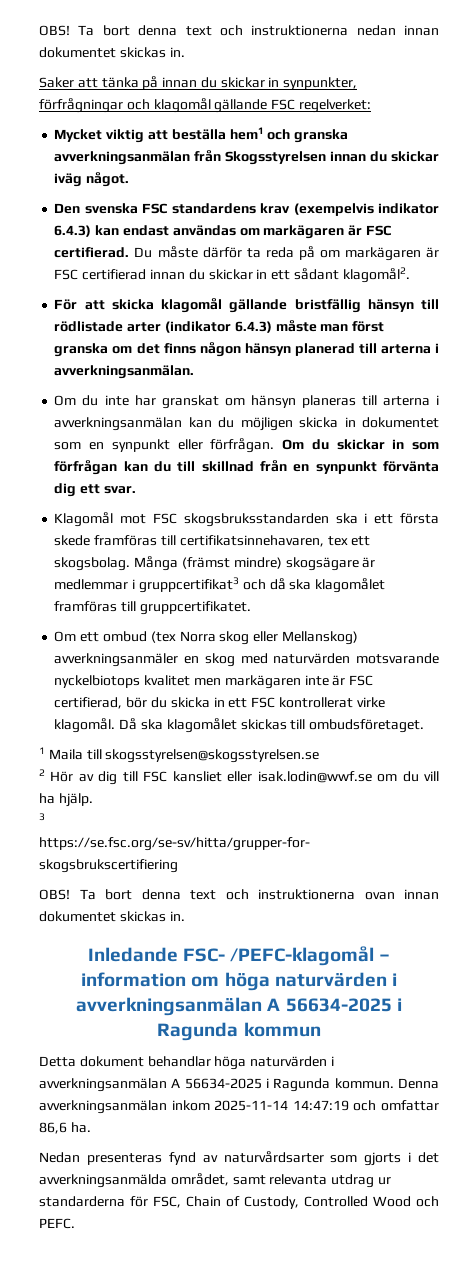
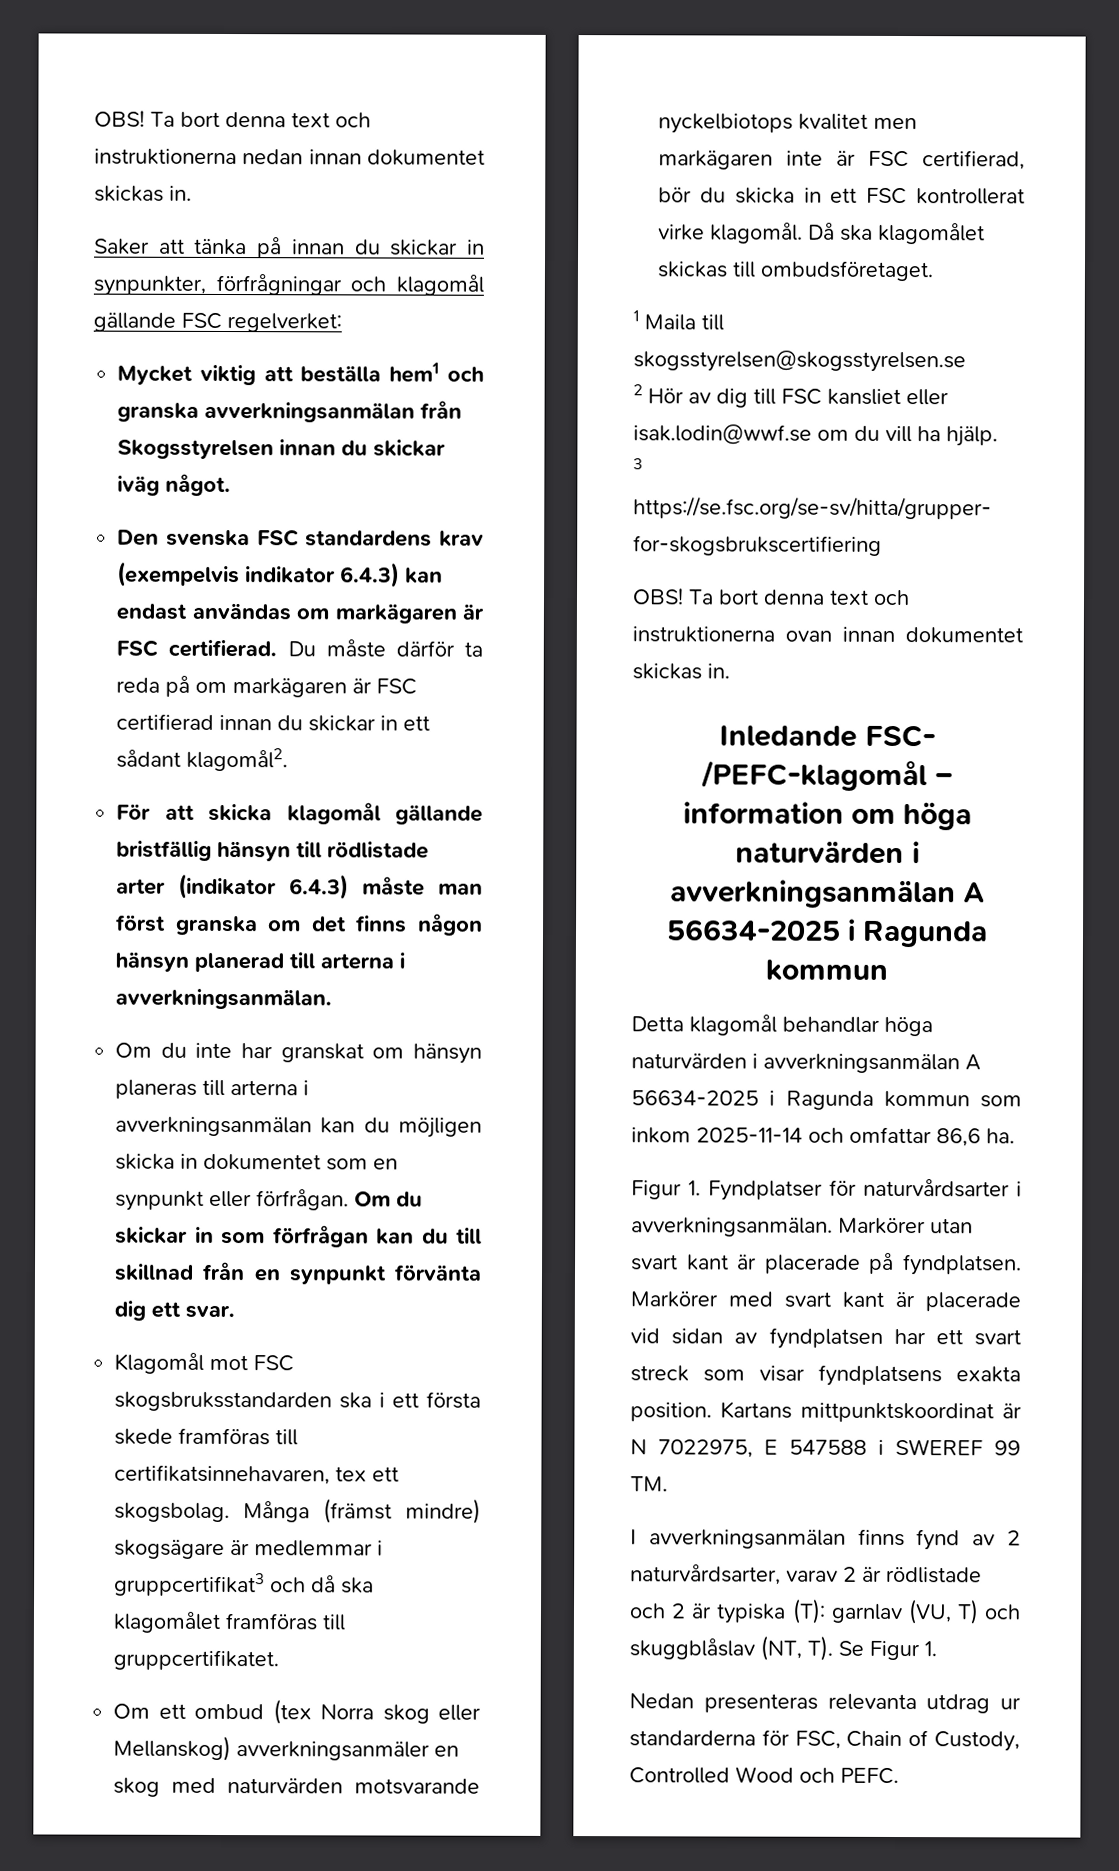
[79,1056,144,1067] dokument -> [689,1014,777,1036] klagomål
[334,1078,439,1089] [39,1100,167,1114] kommun. Denna avverkningsanmälan -> [883,1090,1022,1108] kommun som
[292,1100,349,1111] 14:47:19 -> (803, 1135) none
[39,1151,439,1166] [39,1173,266,1188] Nedan presenteras fynd av naturvårdsarter som gjorts i det avverkningsanmälda området, samt -> [631,1178,1022,1201] [631,1217,973,1237] [631,1252,1022,1276] [630,1291,1021,1312] [630,1327,1021,1349] [630,1364,1021,1387] [630,1401,1022,1423] [630,1438,1021,1458] [630,1476,668,1492] [630,1528,1021,1551] [630,1564,982,1585] [629,1598,1021,1625] [629,1635,937,1661] [629,1693,818,1713] Figur 1. Fyndplatser för naturvårdsarter i avverkningsanmälan. Markörer utan svart kant är placerade på fyndplatsen. Markörer med svart kant är placerade vid sidan av fyndplatsen har ett svart streck som visar fyndplatsens exakta position. Kartans mittpunktskoordinat är N 7022975, E 547588 i SWEREF 99 TM. // I avverkningsanmälan finns fynd av 2 naturvårdsarter, varav 2 är rödlistade och 2 är typiska (T): garnlav (VU, T) och skuggblåslav (NT, T). Se Figur 1. // Nedan presenteras

